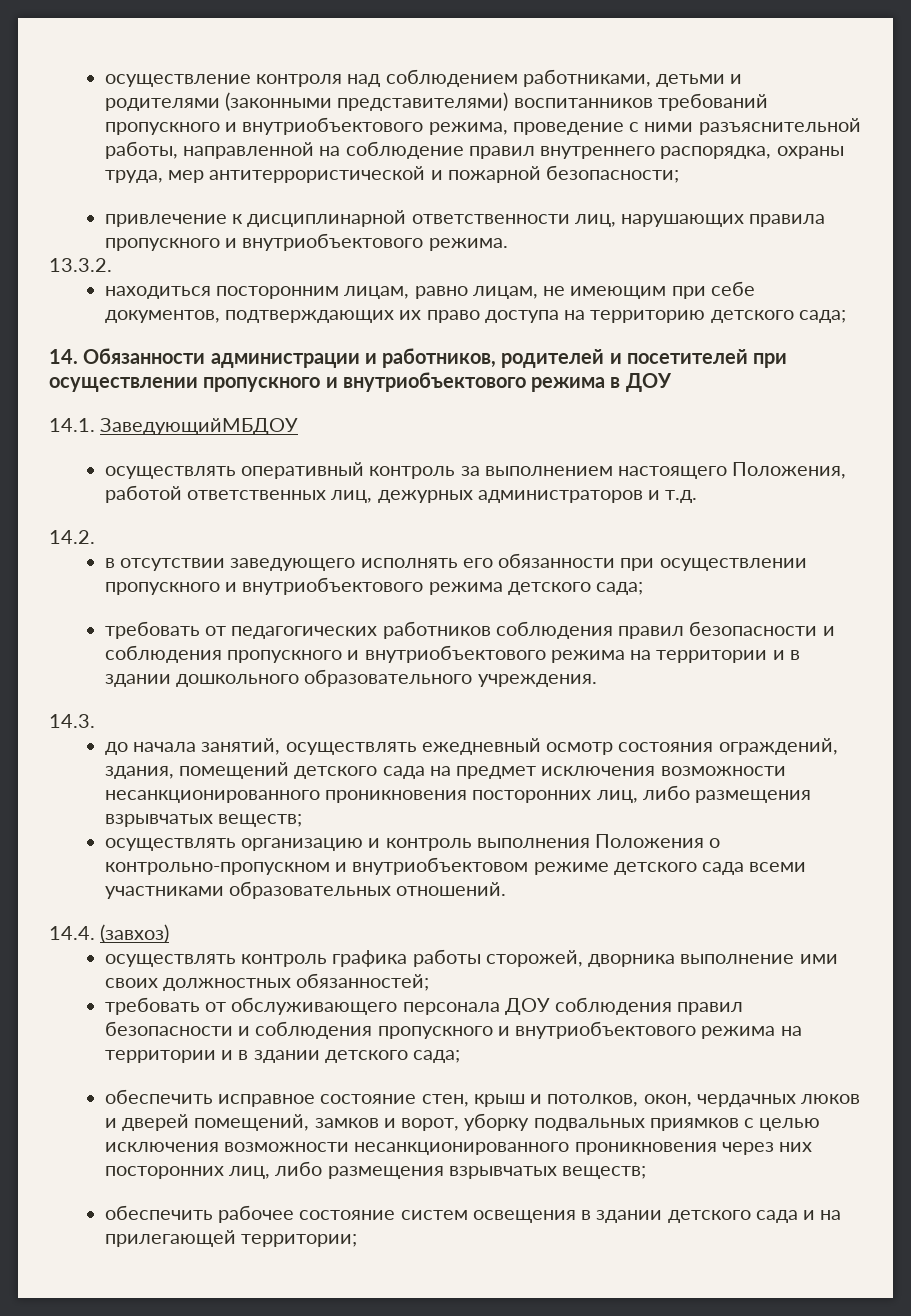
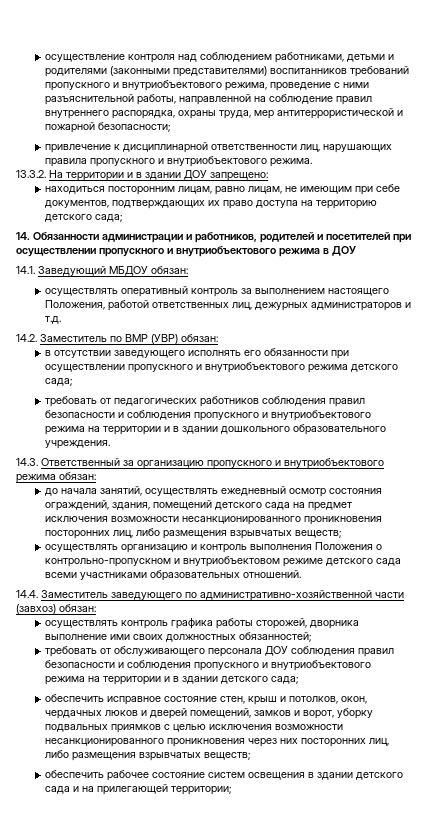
(112, 265) none -> [49,170,268,181] На территории и в здании ДОУ запрещено:
[100,418,299,435] ЗаведующийМБДОУ -> [38,266,188,276] Заведующий МБДОУ обязан:
(95, 537) none -> [40,334,218,344] Заместитель по ВМР (УВР) обязан:
(95, 721) none -> [41,458,384,469] [16,472,96,483] Ответственный за организацию пропускного и внутриобъектового режима обязан:
(95, 933) none -> [41,590,404,601] Заместитель заведующего по административно-хозяйственной части
(170, 933) none -> [59,604,96,612] обязан:

